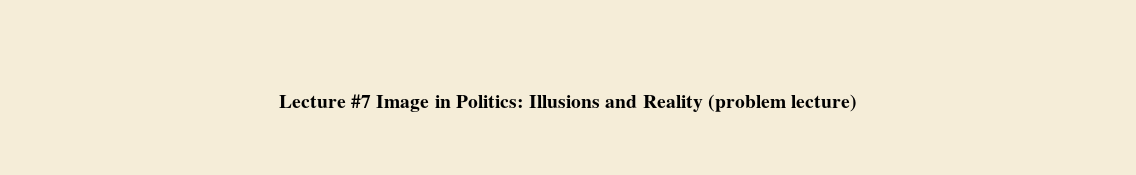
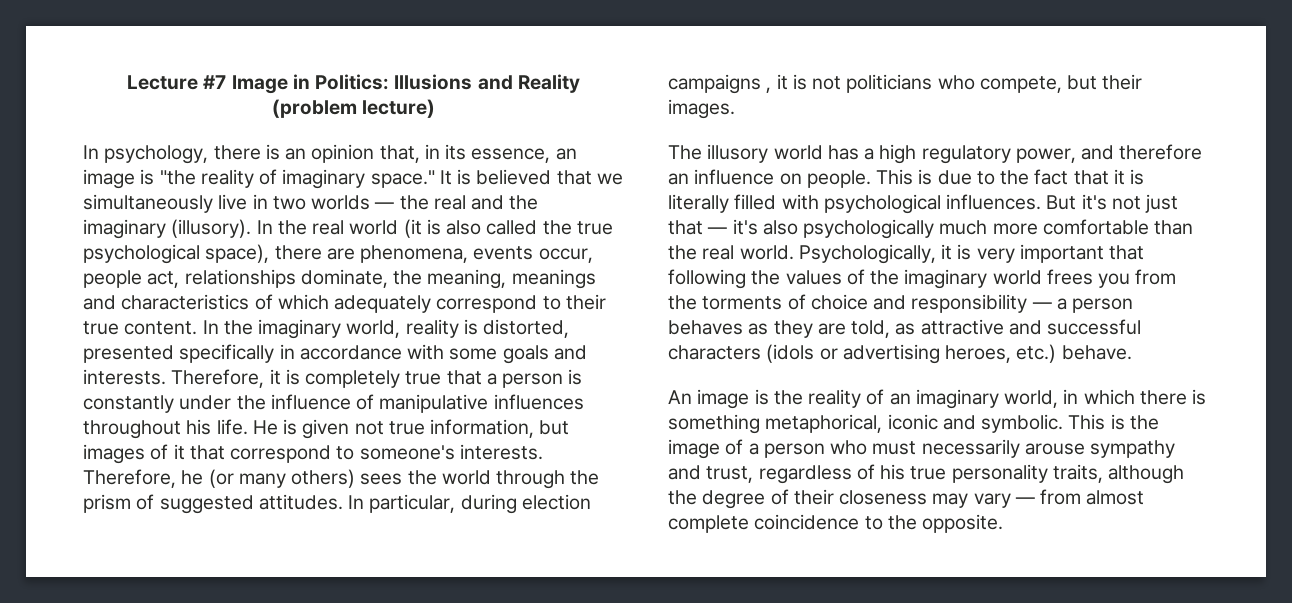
(858, 103) none -> [83,144,577,164] [83,169,623,189] [83,194,539,213] [83,219,613,239] [83,244,593,264] [83,269,596,289] [83,294,606,313] [83,319,570,339] [83,344,587,364] [83,369,583,388] [83,394,584,413] [83,419,570,439] [83,444,543,464] [83,469,600,489] [83,494,591,514] [668,74,1143,94] [668,99,735,119] [668,144,1203,164] [668,169,1145,188] [668,194,1179,214] [668,219,1194,239] [668,244,1145,264] [668,269,1177,289] [668,294,1134,313] [668,319,1142,338] [668,344,1132,364] [668,389,1207,409] [668,414,1159,434] [668,439,1176,459] [668,464,1185,484] [668,489,1145,509] [668,514,1004,533] // In psychology, there is an opinion that, in its essence, an image is "the reality of imaginary space." It is believed that we simultaneously live in two worlds — the real and the imaginary (illusory). In the real world (it is also called the true psychological space), there are phenomena, events occur, people act, relationships dominate, the meaning, meanings and characteristics of which adequately correspond to their true content. In the imaginary world, reality is distorted, presented specifically in accordance with some goals and interests. Therefore, it is completely true that a person is constantly under the influence of manipulative influences throughout his life. He is given not true information, but images of it that correspond to someone's interests. Therefore, he (or many others) sees the world through the prism of suggested attitudes. In particular, during election campaigns , it is not politicians who compete, but their images. // The illusory world has a high regulatory power, and therefore an influence on people. This is due to the fact that it is literally filled with psychological influences. But it's not just that — it's also psychologically much more comfortable than the real world. Psychologically, it is very important that following the values of the imaginary world frees you from the torments of choice and responsibility — a person behaves as they are told, as attractive and successful characters (idols or advertising heroes, etc.) behave. // An image is the reality of an imaginary world, in which there is something metaphorical, iconic and symbolic. This is the image of a person who must necessarily arouse sympathy and trust, regardless of his true personality traits, although the degree of their closeness may vary — from almost complete coincidence to the opposite.

